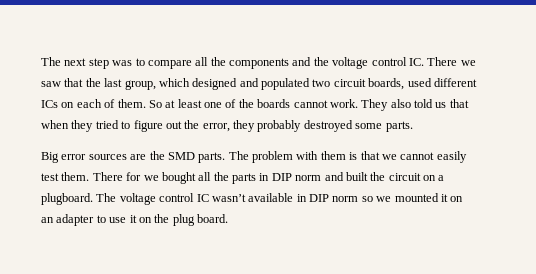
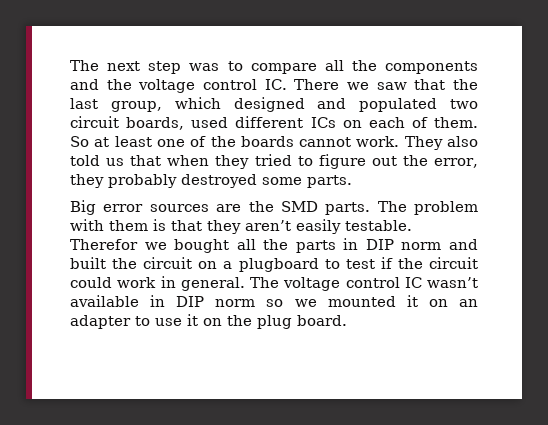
[381,151,467,163] [41,172,142,181] we cannot easily test them. There for -> [207,219,412,234] [70,239,138,250] they aren’t easily testable. Therefor
[41,193,93,205] plugboard. -> [238,257,479,272] [70,276,245,291] plugboard to test if the circuit could work in general.

